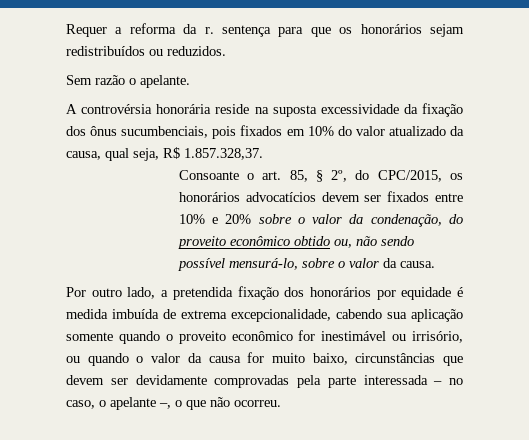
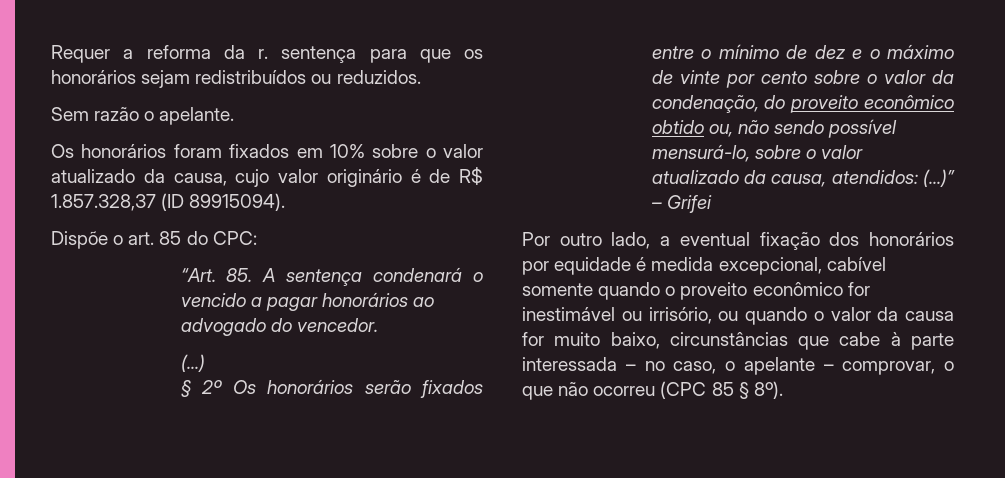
[66,103,463,117] [66,126,237,139] A controvérsia honorária reside na suposta excessividade da fixação dos ônus sucumbenciais, pois -> [51,144,222,158] Os honorários foram
[337,126,465,136] [66,147,263,161] [178,170,464,182] [178,191,464,202] [178,214,252,224] do valor atualizado da causa, qual seja, R$ 1.857.328,37. // Consoante o art. 85, § 2º, do CPC/2015, os honorários advocatícios devem ser fixados entre 10% e 20% -> [372,144,483,158] [51,167,483,187] [51,193,286,211] [51,231,257,249] [180,267,483,286] [180,292,435,311] [180,318,378,336] [180,354,205,372] [180,379,483,398] [651,44,954,59] [651,70,807,88] sobre o valor atualizado da causa, cujo valor originário é de R$ 1.857.328,37 (ID 89915094). // Dispõe o art. 85 do CPC: // “Art. 85. A sentença condenará o vencido a pagar honorários ao advogado do vencedor. // (...) // § 2º Os honorários serão fixados entre o mínimo de dez e o máximo de vinte por cento
[382,258,435,268] da causa. -> [651,169,955,187] [651,195,712,213] atualizado da causa, atendidos: (...)” – Grifei
[172,287,233,300] pretendida -> [679,232,750,246] eventual
[112,309,463,322] imbuída de extrema excepcionalidade, cabendo sua aplicação -> [718,257,886,275] excepcional, cabível
[66,375,321,388] devem ser devidamente comprovadas pela -> [839,332,901,346] cabe à
[159,403,171,409] –, -> [823,361,936,375] – comprovar,
[234,400,281,407] ocorreu. -> [593,381,783,399] ocorreu (CPC 85 § 8º).

